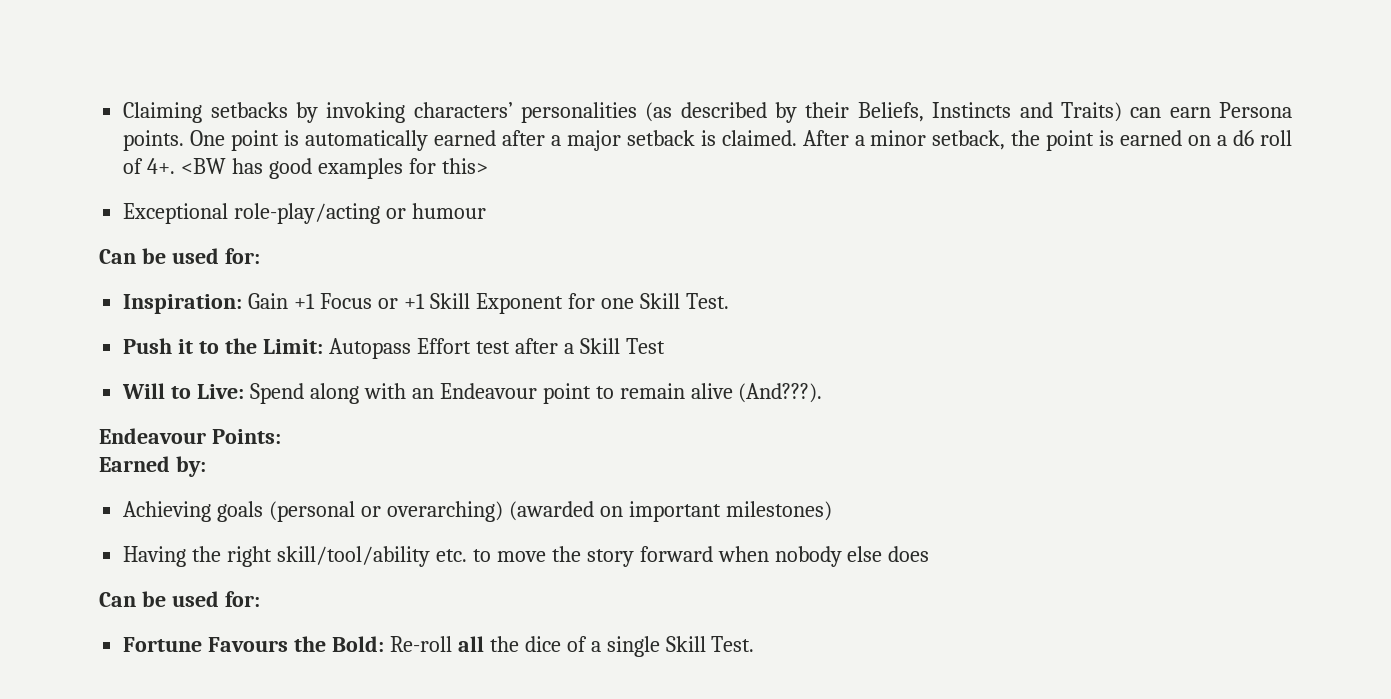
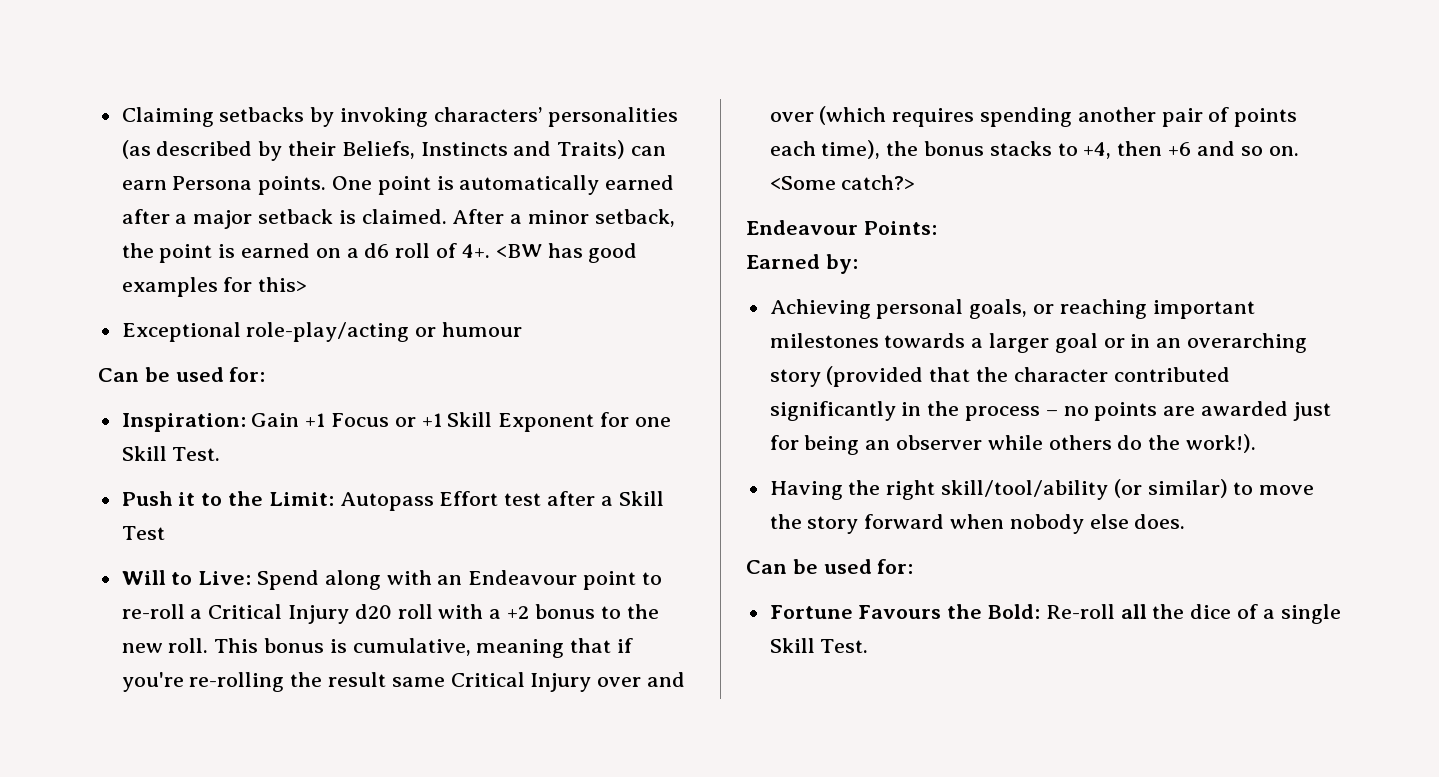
[619,383,823,403] remain alive (And???). -> [121,604,659,624] [121,638,634,658] [121,672,686,692] [769,106,1298,127] [769,140,1299,159] [769,175,916,190] re-roll a Critical Injury d20 roll with a +2 bonus to the new roll. This bonus is cumulative, meaning that if you're re-rolling the result same Critical Injury over and over (which requires spending another pair of points each time), the bonus stacks to +4, then +6 and so on. <Some catch?>
[217,501,832,522] goals (personal or overarching) (awarded on important milestones) -> [876,299,1255,319] [769,333,1308,353] [769,366,1230,387] [769,401,1331,421] [769,434,1257,455] personal goals, or reaching important milestones towards a larger goal or in an overarching story (provided that the character contributed significantly in the process – no points are awarded just for being an observer while others do the work!).
[435,549,467,562] etc. -> [1113,479,1228,498] (or similar)
[888,546,930,562] does -> [1134,514,1186,529] does.

